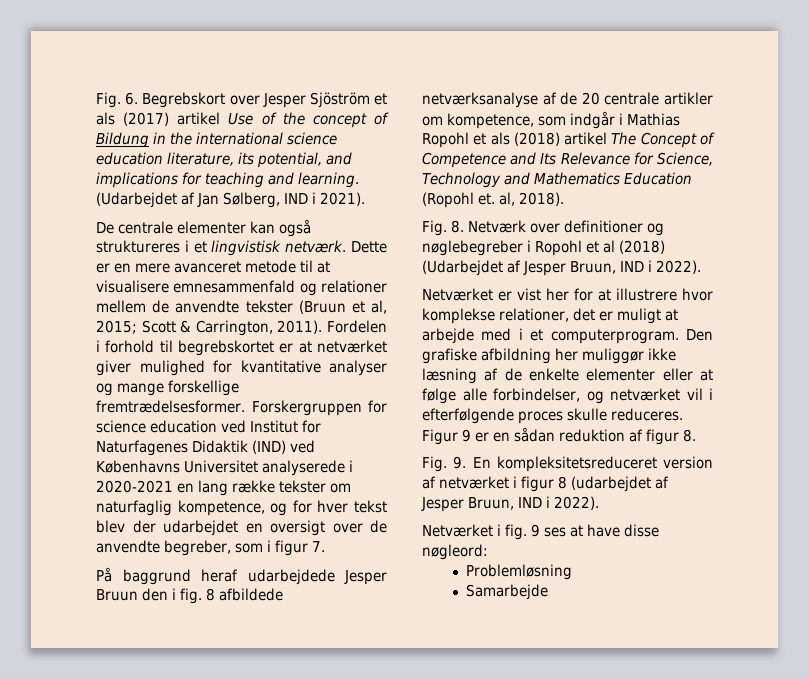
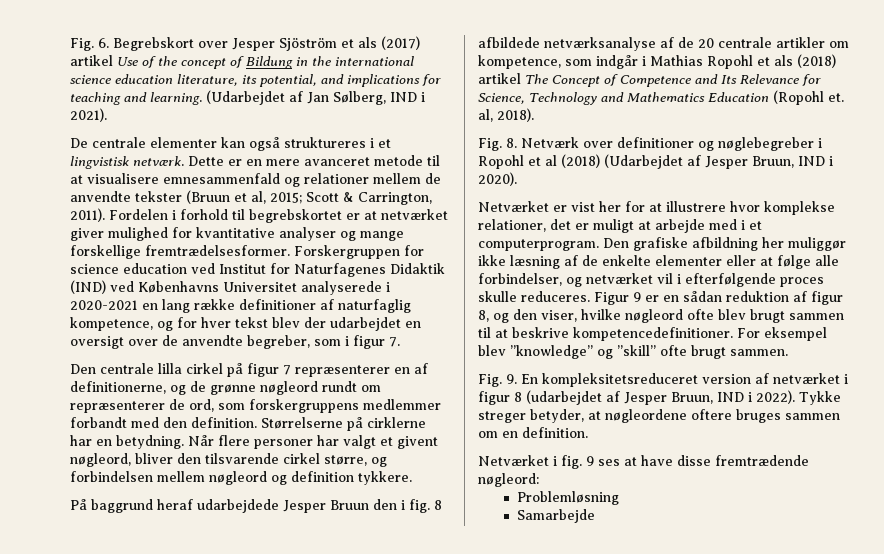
[279,480,352,493] tekster om -> [239,299,334,310] definitioner af
(326, 546) none -> [70,363,428,377] [70,381,381,395] [70,399,441,413] [70,417,426,431] [70,435,438,449] [70,453,387,467] [70,471,412,485] // Den centrale lilla cirkel på figur 7 repræsenterer en af definitionerne, og de grønne nøgleord rundt om repræsenterer de ord, som forskergruppens medlemmer forbandt med den definition. Størrelserne på cirklerne har en betydning. Når flere personer har valgt et givent nøgleord, bliver den tilsvarende cirkel større, og forbindelsen mellem nøgleord og definition tykkere.
[656,260,702,274] 2022). -> [478,172,517,186] 2020).
[683,429,697,442] 8. -> [478,309,844,323] [478,327,827,341] [478,345,788,359] 8, og den viser, hvilke nøgleord ofte blev brugt sammen til at beskrive kompetencedefinitioner. For eksempel blev ”knowledge” og ”skill” ofte brugt sammen.
(600, 503) none -> [799,391,841,405] [478,409,840,423] [478,427,588,438] Tykke streger betyder, at nøgleordene oftere bruges sammen om en definition.
(660, 530) none -> [715,455,809,466] fremtrædende

